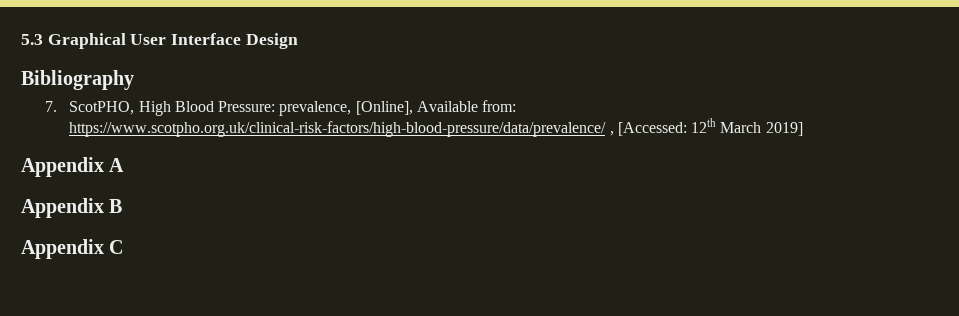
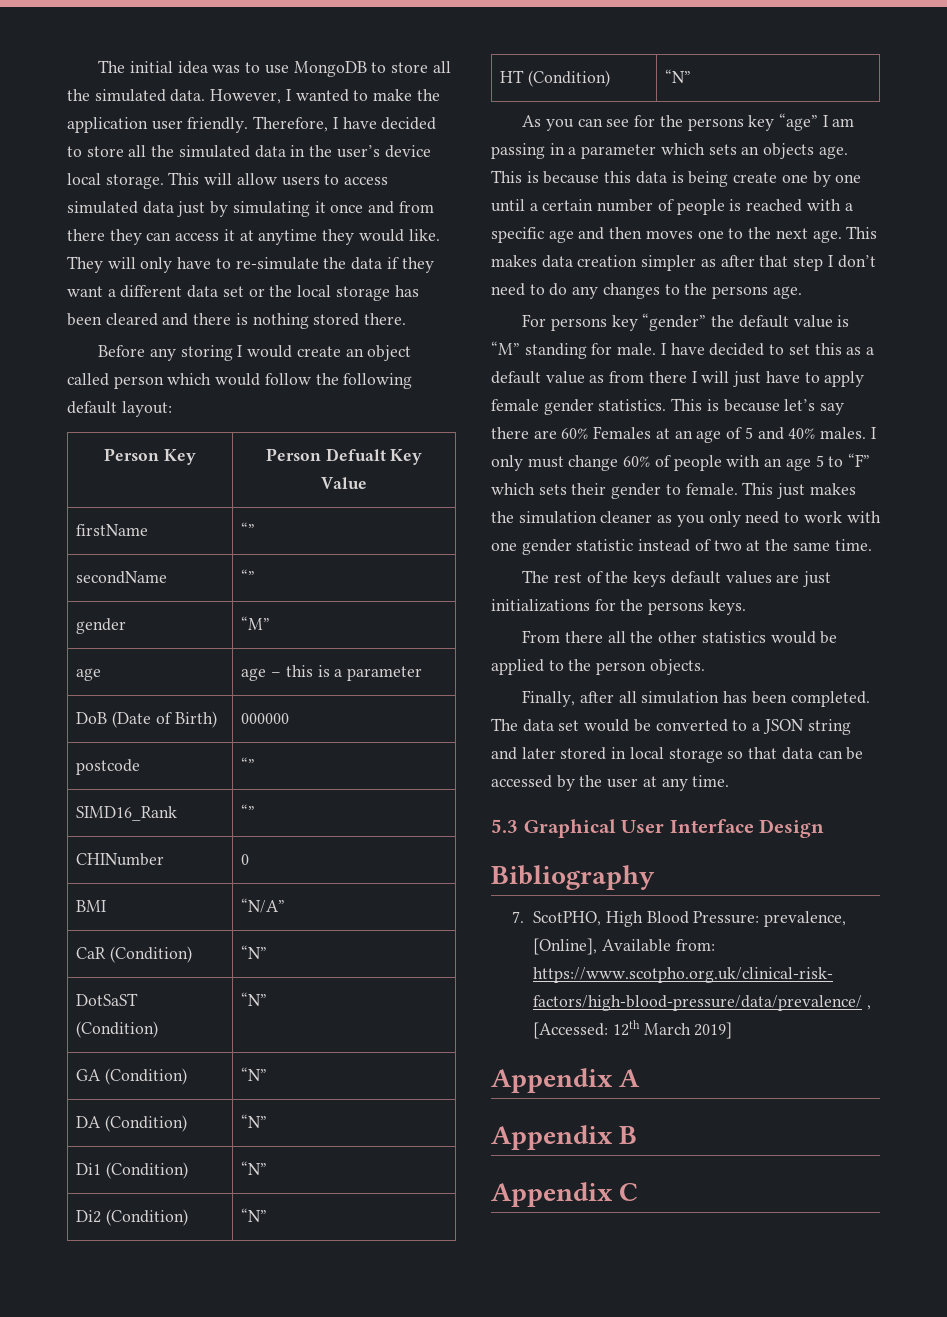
(21, 39) none -> [98,60,451,77] [67,89,440,104] [67,116,437,133] [67,145,431,158] [67,172,389,189] [67,201,434,217] [67,229,440,245] [67,256,434,273] [67,285,419,301] [67,313,407,329] [98,345,412,361] [67,373,413,389] [67,401,172,417] [104,448,196,465] [265,448,423,465] [321,477,367,489] [76,524,149,536] [241,522,256,536] [76,571,168,584] [241,569,256,583] [76,618,127,634] [241,616,271,630] [76,668,102,681] [241,665,423,681] [76,711,217,728] [241,713,290,724] [76,759,141,775] [241,757,256,771] [76,806,178,821] [241,804,256,818] [76,853,165,866] [241,854,250,865] [76,900,107,912] [241,898,286,913] [76,946,193,963] [241,945,268,959] [76,993,139,1006] [76,1021,159,1038] [241,992,268,1006] [76,1068,188,1085] [241,1067,268,1081] [76,1115,188,1132] [241,1114,268,1128] [76,1162,189,1179] [241,1161,268,1175] [76,1209,189,1226] [241,1208,268,1222] [500,70,611,87] [665,69,692,83] [522,113,855,131] [491,143,848,159] [491,170,862,187] [491,199,853,215] [491,226,878,243] [491,255,876,271] [491,283,802,299] [522,313,850,331] [491,341,874,359] [491,371,865,387] [491,398,845,415] [491,426,876,443] [491,453,870,471] [491,482,856,499] [491,511,881,527] [491,539,872,555] [522,570,832,587] [491,599,746,615] [522,630,838,644] [491,659,705,675] [522,690,870,707] [491,718,851,735] [491,747,864,763] [491,775,730,791] The initial idea was to use MongoDB to store all the simulated data. However, I wanted to make the application user friendly. Therefore, I have decided to store all the simulated data in the user’s device local storage. This will allow users to access simulated data just by simulating it once and from there they can access it at anytime they would like. They will only have to re-simulate the data if they want a different data set or the local storage has been cleared and there is nothing stored there. // Before any storing I would create an object called person which would follow the following default layout: // Person Key | Person Defualt Key Value // firstName | “” // secondName | “” // gender | “M” // age | age – this is a parameter // DoB (Date of Birth) | 000000 // postcode | “” // SIMD16_Rank | “” // CHINumber | 0 // BMI | “N/A” // CaR (Condition) | “N” // DotSaST (Condition) | “N” // GA (Condition) | “N” // DA (Condition) | “N” // Di1 (Condition) | “N” // Di2 (Condition) | “N” // HT (Condition) | “N” // As you can see for the persons key “age” I am passing in a parameter which sets an objects age. This is because this data is being create one by one until a certain number of people is reached with a specific age and then moves one to the next age. This makes data creation simpler as after that step I don’t need to do any changes to the persons age. // For persons key “gender” the default value is “M” standing for male. I have decided to set this as a default value as from there I will just have to apply female gender statistics. This is because let’s say there are 60% Females at an age of 5 and 40% males. I only must change 60% of people with an age 5 to “F” which sets their gender to female. This just makes the simulation cleaner as you only need to work with one gender statistic instead of two at the same time. // The rest of the keys default values are just initializations for the persons keys. // From there all the other statistics would be applied to the person objects. // Finally, after all simulation has been completed. The data set would be converted to a JSON string and later stored in local storage so that data can be accessed by the user at any time. //

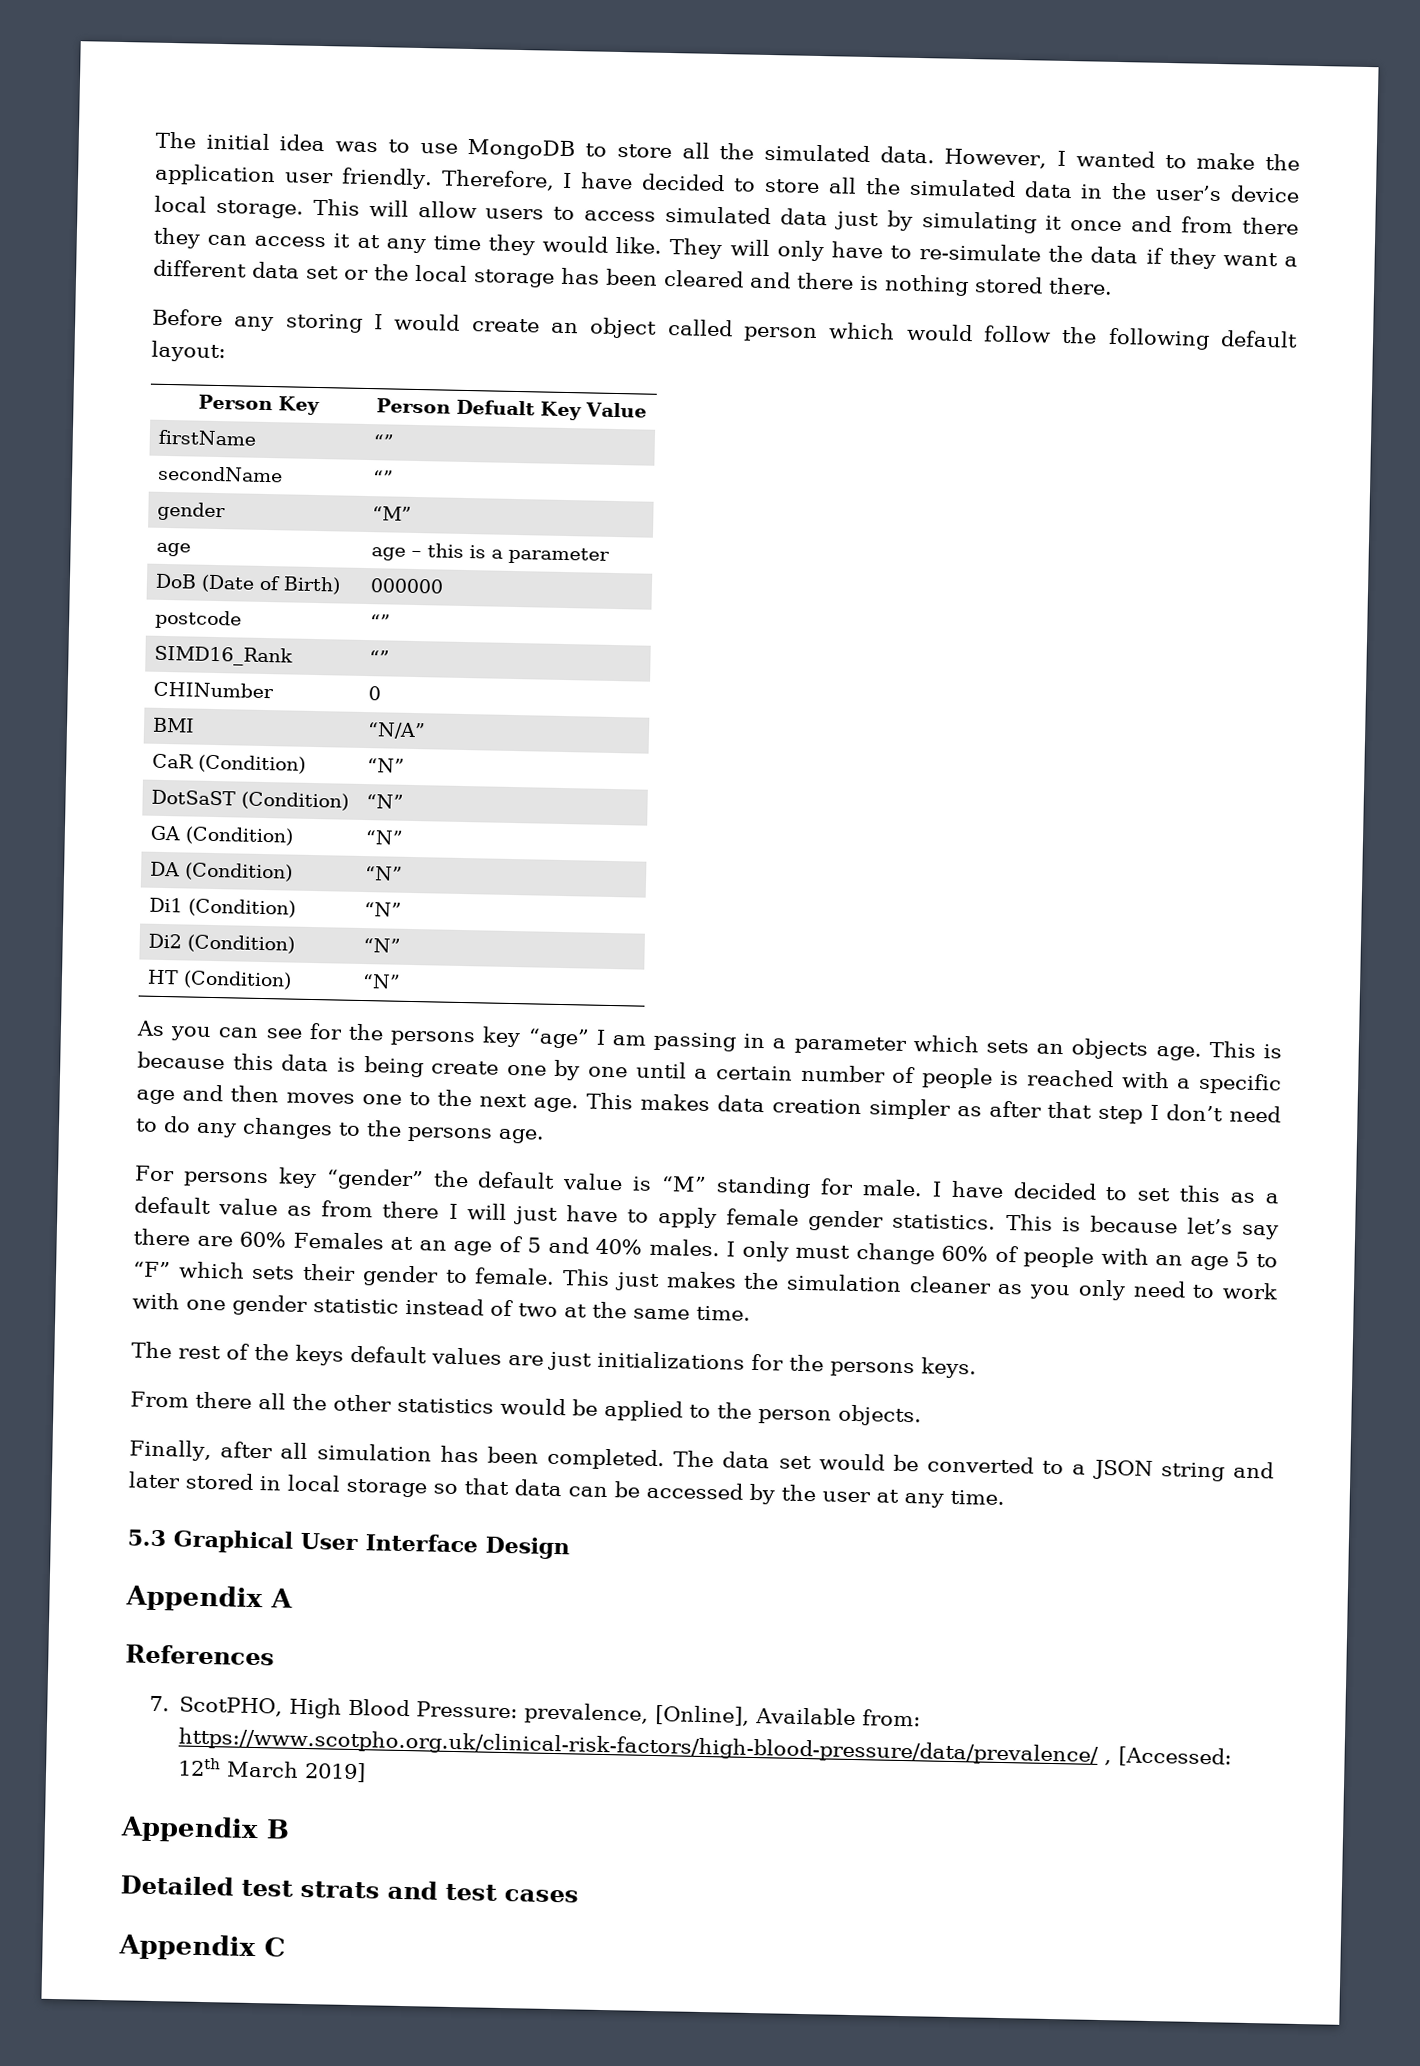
[258,229,318,245] anytime -> [385,235,481,254] any time
[491,865,655,890] Bibliography -> [125,1584,293,1613] [125,1644,275,1666] Appendix A // References
[619,1069,641,1087] [491,1125,638,1150] A // Appendix B -> [266,1819,290,1839] [120,1875,579,1903] B // Detailed test strats and test cases

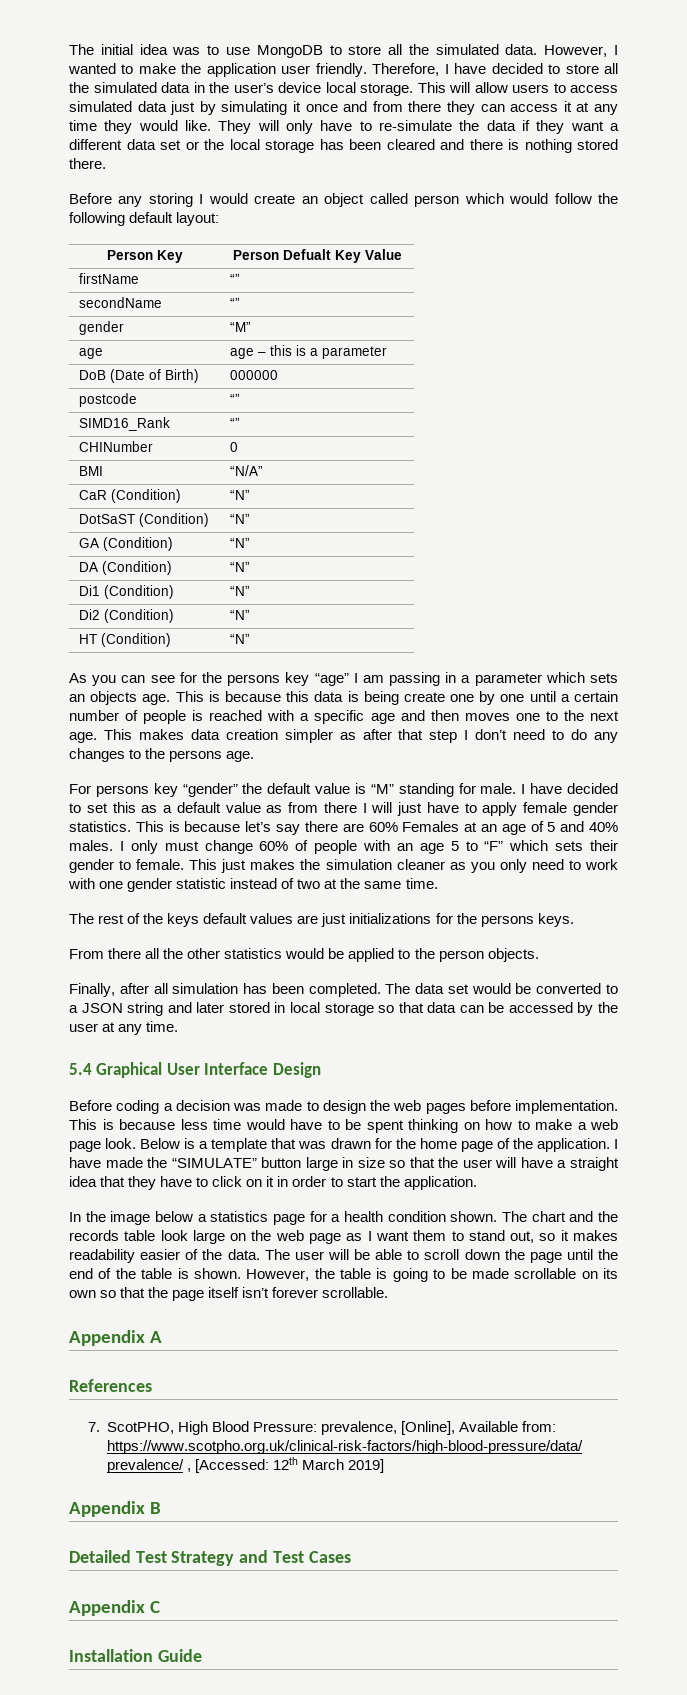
[127,1529,166,1547] 5.3 -> [69,1063,92,1075] 5.4
(570, 1548) none -> [69,1100,618,1114] [69,1119,618,1133] [69,1138,618,1152] [69,1157,620,1171] [69,1176,477,1190] [69,1211,619,1225] [69,1230,619,1244] [69,1249,618,1263] [69,1268,618,1282] [69,1287,389,1301] // Before coding a decision was made to design the web pages before implementation. This is because less time would have to be spent thinking on how to make a web page look. Below is a template that was drawn for the home page of the application. I have made the “SIMULATE” button large in size so that the user will have a straight idea that they have to click on it in order to start the application. // In the image below a statistics page for a health condition shown. The chart and the records table look large on the web page as I want them to stand out, so it makes readability easier of the data. The user will be able to scroll down the page until the end of the table is shown. However, the table is going to be made scrollable on its own so that the page itself isn’t forever scrollable.
[241,1879,579,1903] test strats and test cases -> [135,1550,351,1566] Test Strategy and Test Cases
(286, 1947) none -> [69,1649,202,1662] // Installation Guide

